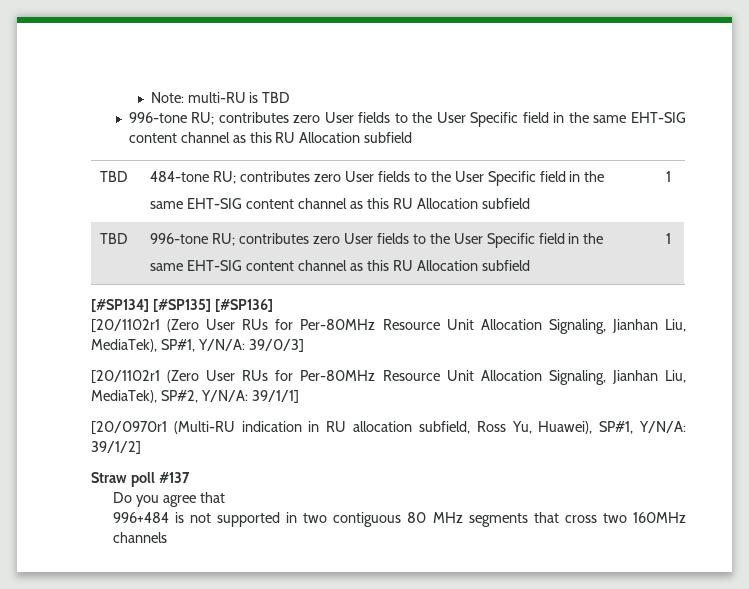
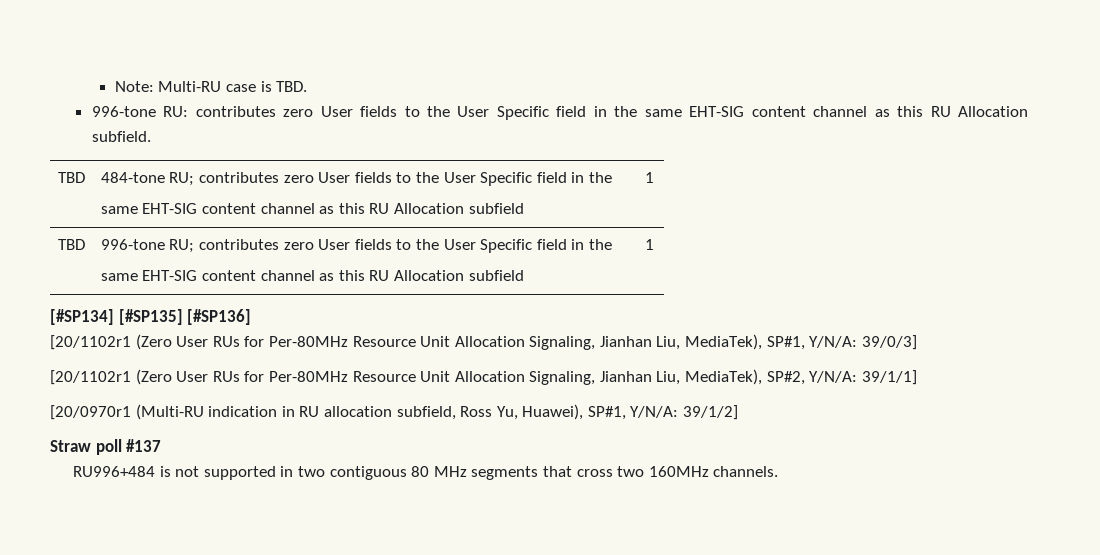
[187,92,291,103] [128,112,215,125] multi-RU is TBD // 996-tone RU; -> [158,81,308,92] [91,106,189,117] Multi-RU case is TBD. // 996-tone RU:
[364,132,413,143] subfield -> [91,131,151,142] subfield.
[112,492,225,507] [112,512,169,523] Do you agree that // 996+484 -> [73,466,156,477] RU996+484
[112,532,167,543] channels -> [713,466,779,477] channels.

